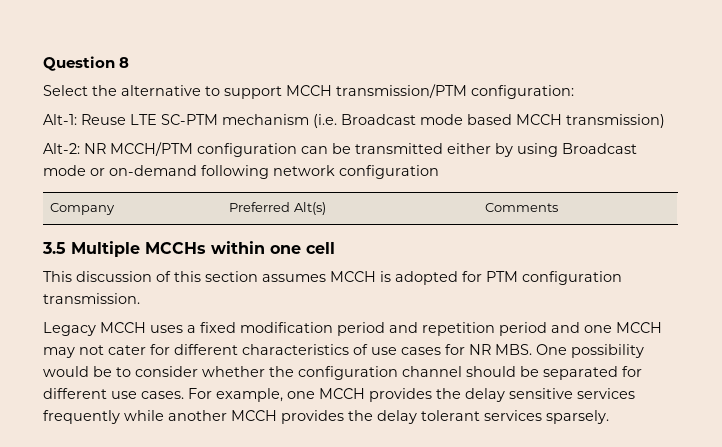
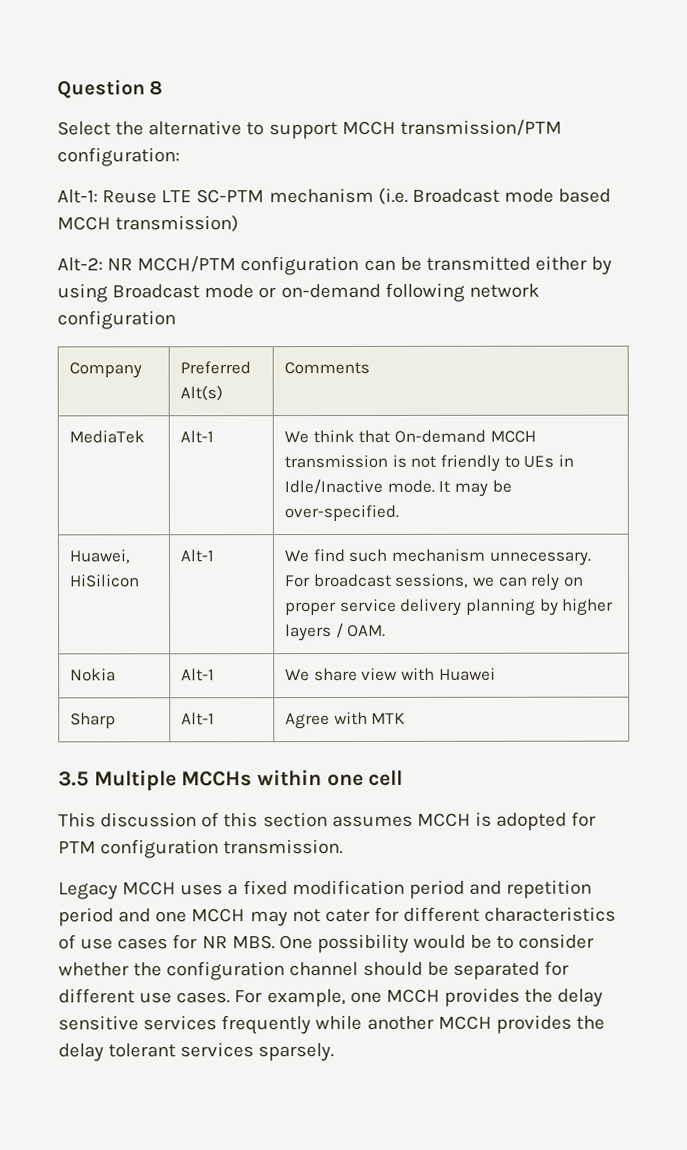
(559, 207) none -> [69,430,146,444] [180,430,215,444] [284,429,536,444] [284,454,574,472] [284,478,512,497] [284,504,400,522] [69,549,131,564] [69,574,141,588] [180,549,215,563] [284,548,591,566] [285,573,584,591] [285,598,615,616] [285,623,387,642] [70,668,117,682] [181,668,216,682] [285,667,496,682] [70,712,117,729] [181,712,216,726] [285,711,406,730] // MediaTek | Alt-1 | We think that On-demand MCCH transmission is not friendly to UEs in Idle/Inactive mode. It may be over-specified. // Huawei, HiSilicon | Alt-1 | We find such mechanism unnecessary. For broadcast sessions, we can rely on proper service delivery planning by higher layers / OAM. // Nokia | Alt-1 | We share view with Huawei // Sharp | Alt-1 | Agree with MTK

